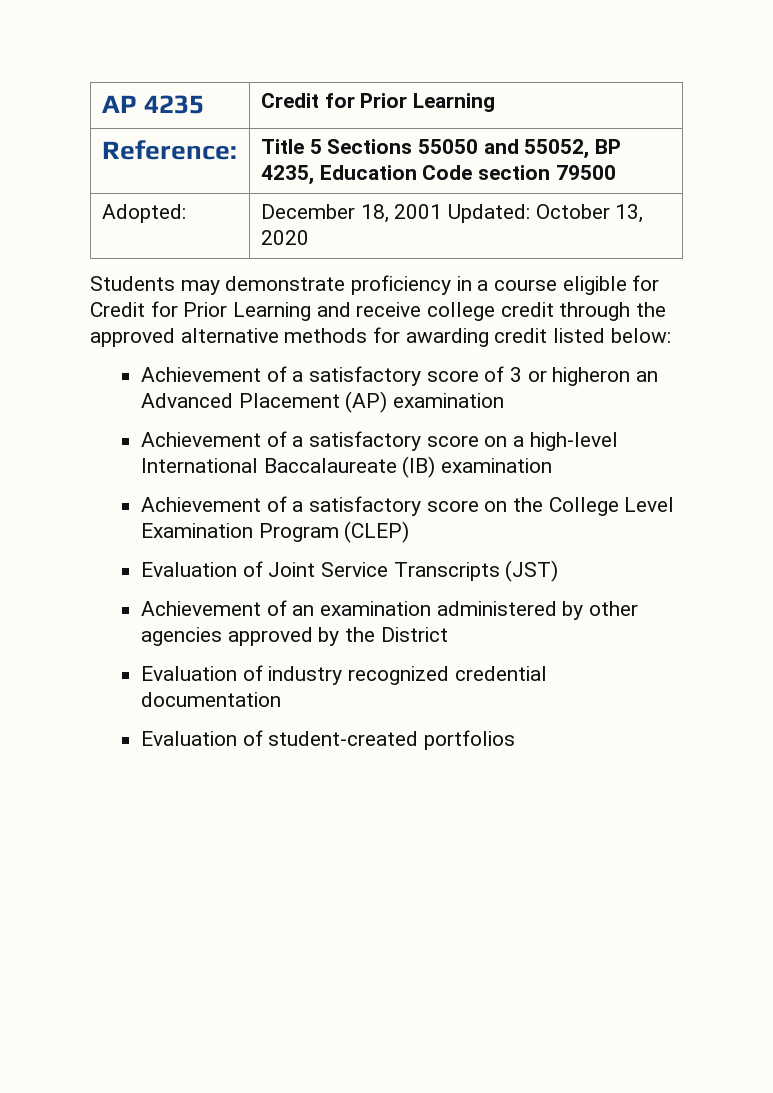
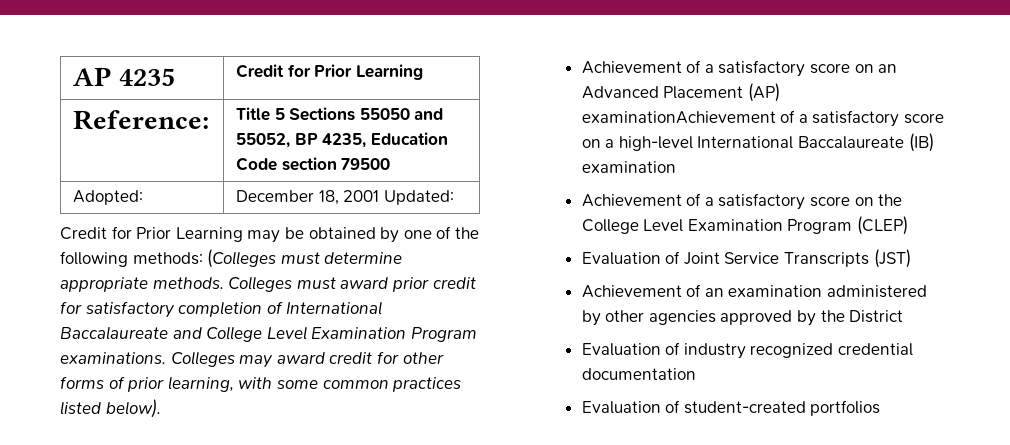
[535,204,644,223] [260,230,309,245] [90,275,660,295] [90,301,667,321] [90,327,671,347] [140,366,631,386] October 13, 2020 // Students may demonstrate proficiency in a course eligible for Credit for Prior Learning and receive college credit through the approved alternative methods for awarding credit listed below: // Achievement of a satisfactory score of 3 or higheron -> [60,226,479,243] [60,249,403,268] [60,276,476,292] [60,301,383,318] [60,326,477,342] [60,351,444,368] [60,376,462,392] [60,399,161,418] [581,60,874,77] // Credit for Prior Learning may be obtained by one of the following methods: (Colleges must determine appropriate methods. Colleges must award prior credit for satisfactory completion of International Baccalaureate and College Level Examination Program examinations. Colleges may award credit for other forms of prior learning, with some common practices listed below). // Achievement of a satisfactory score on
[392,393,504,408] [140,432,261,447] examination // Achievement -> [581,111,776,124] examinationAchievement

